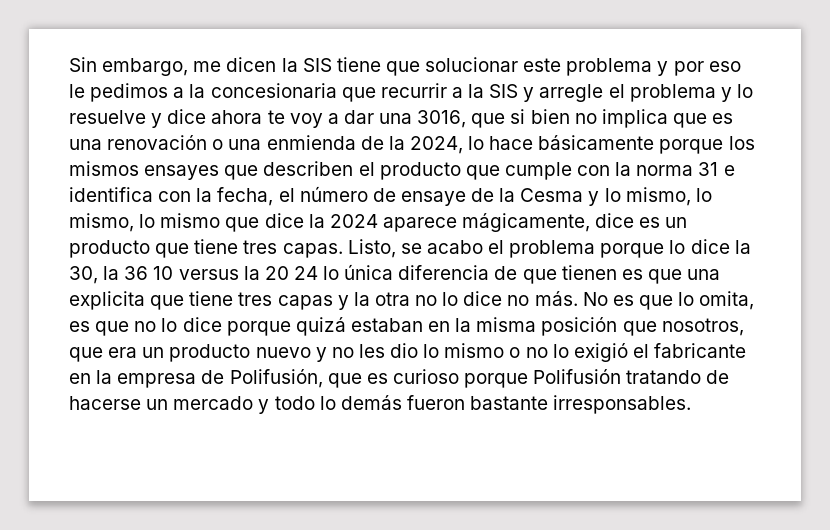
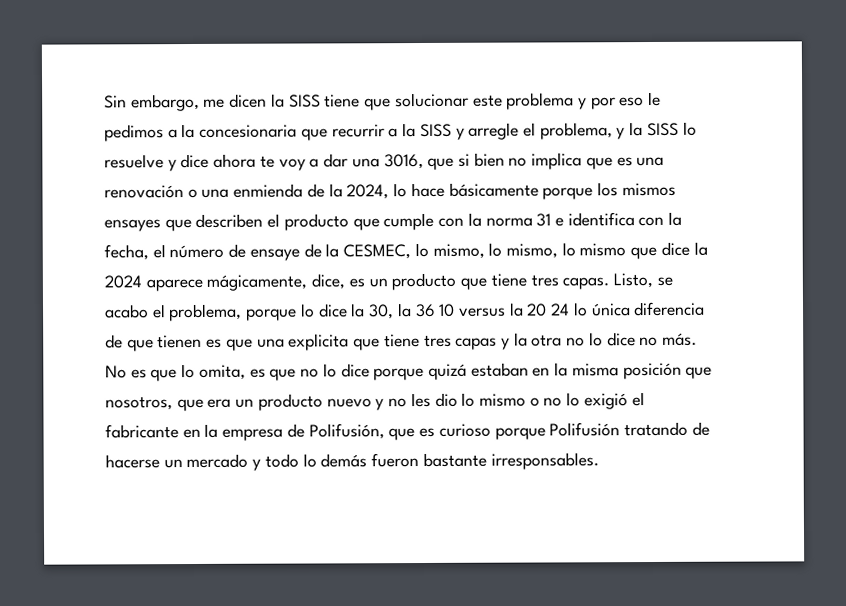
[302,58,332,72] SIS -> [288,94,321,108] SISS
[489,84,519,98] SIS -> [419,123,452,138] SISS
[629,84,732,102] problema y -> [539,122,679,140] problema, y la SISS
[520,188,600,206] Cesma y -> [343,244,412,260] CESMEC,
[595,213,635,228] dice -> [311,273,346,290] dice,
[509,240,596,258] problema -> [169,303,243,322] problema,

